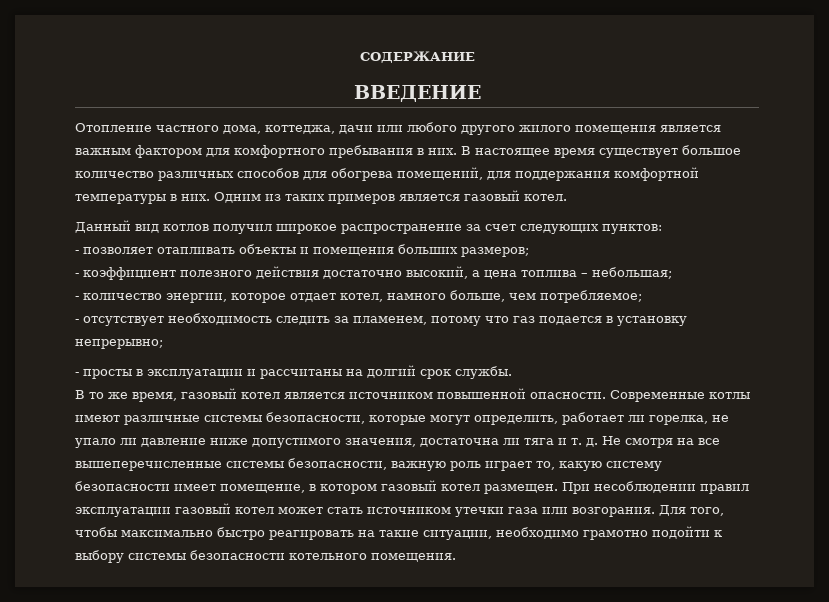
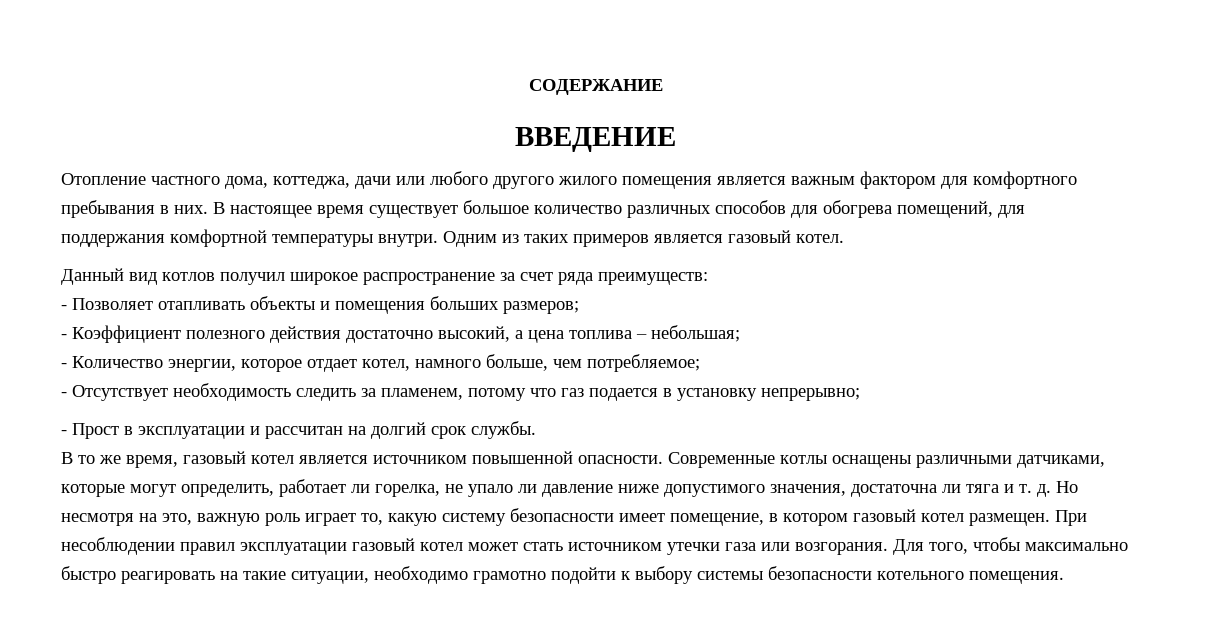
[170,194,210,201] в них. -> [378,234,438,247] внутри.
[520,224,662,234] [75,247,153,254] следующих пунктов: // - позволяет -> [558,272,708,285] [61,298,153,310] ряда преимуществ: // - Позволяет
[83,267,176,280] коэффициент -> [72,325,181,343] Коэффициент
[83,293,162,300] количество -> [72,356,163,368] Количество
[83,316,164,326] отсутствует -> [72,385,168,401] Отсутствует
[83,369,132,379] просты -> [72,423,119,439] Прост
[260,369,342,379] рассчитаны -> [265,426,343,439] рассчитан
[75,412,365,425] имеют различные системы безопасности, -> [832,455,1105,468] оснащены различными датчиками,
[602,436,720,448] [75,458,387,471] Не смотря на все вышеперечисленные системы безопасности, -> [1056,481,1078,493] [61,513,192,526] Но несмотря на это,

